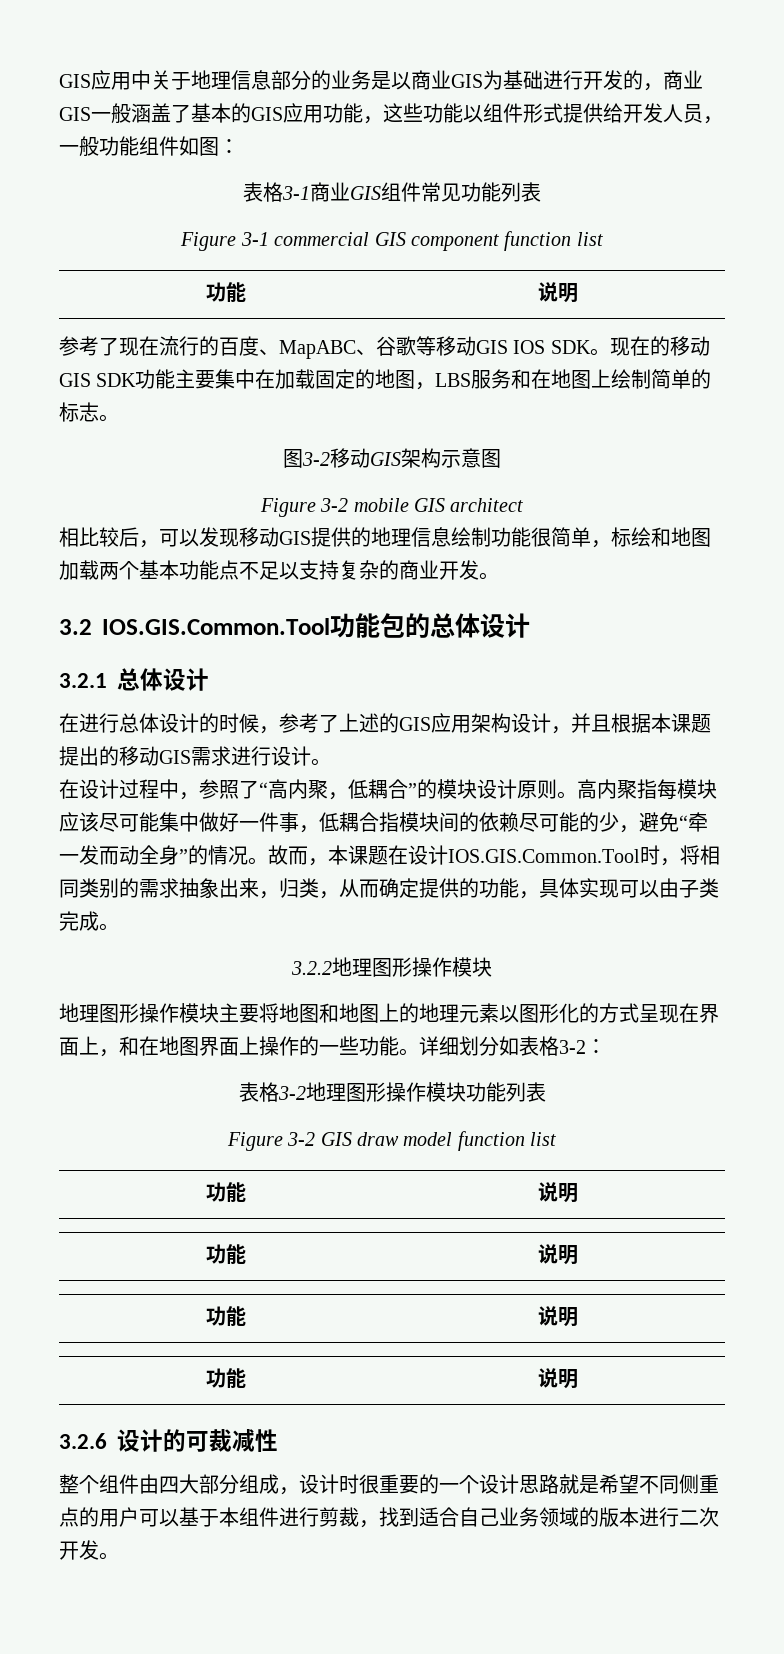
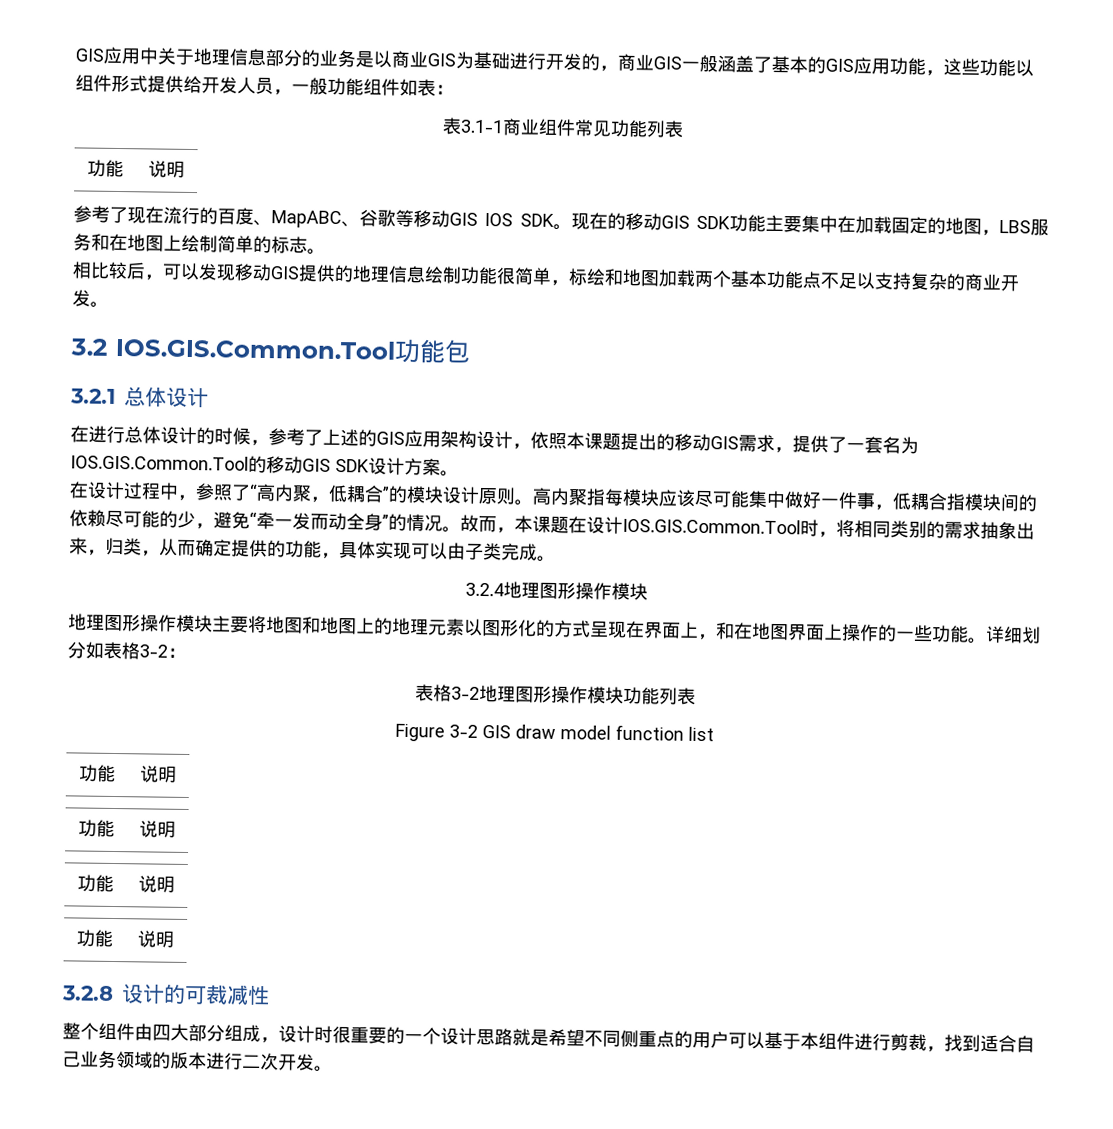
[199,137,239,156] [243,182,381,202] 图： // 表格3-1商业GIS -> [417,79,454,97] [441,117,540,136] 表： // 表3.1-1商业
[180,231,603,251] // Figure 3-1 commercial GIS component function list -> (684, 129) none
[283,448,501,468] [259,498,524,517] // 图3-2移动GIS架构示意图 // Figure 3-2 mobile GIS architect -> (326, 251) none
[405,613,530,638] 的总体设计 -> (471, 351) none
[571,713,651,733] 并且根据 -> [530,431,567,450] 依照
[231,746,311,766] 进行设计 -> [774,435,919,454] [70,454,441,476] ，提供了一套名为IOS.GIS.Common.Tool的移动GIS SDK设计方案
[291,961,332,975] 3.2.2 -> [464,582,504,597] 3.2.4
[59,1433,107,1449] 3.2.6 -> [62,985,114,1002] 3.2.8

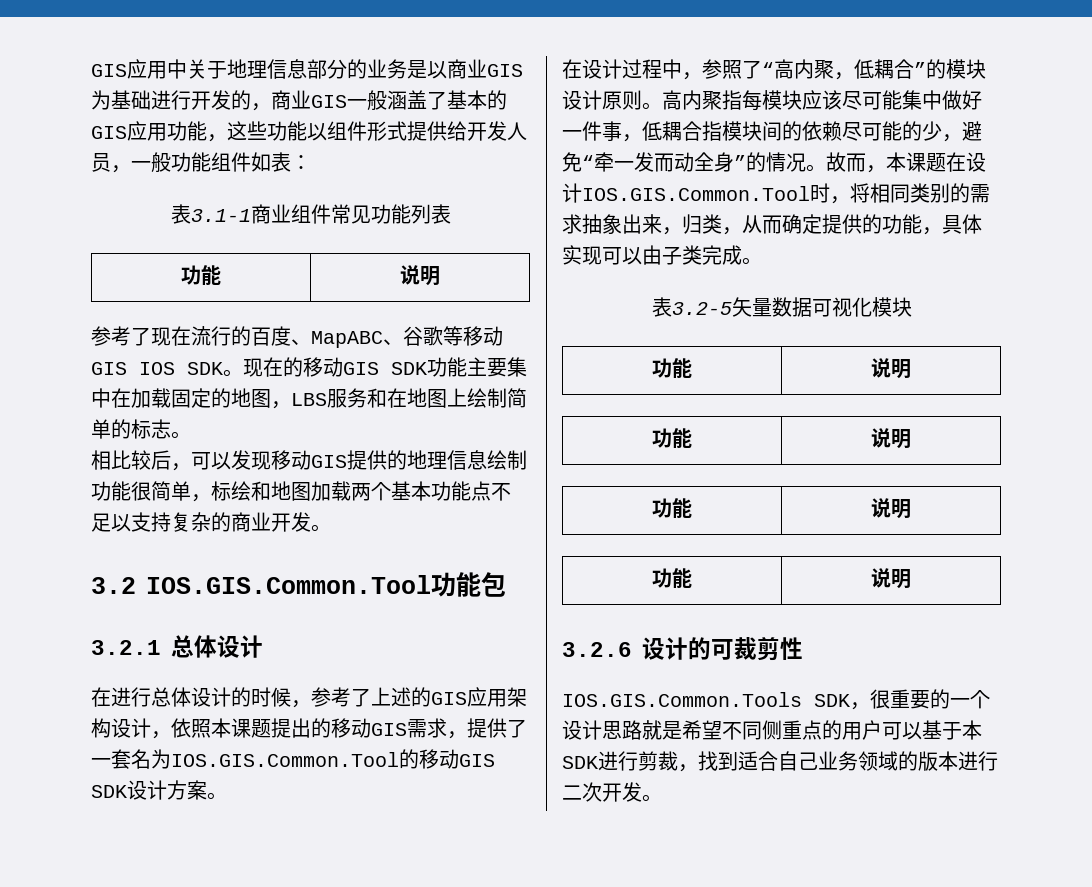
[464,581,648,601] [68,613,1041,644] [67,641,186,660] [414,684,696,705] [394,723,714,742] 3.2.4地理图形操作模块 // 地理图形操作模块主要将地图和地图上的地理元素以图形化的方式呈现在界面上，和在地图界面上操作的一些功能。详细划分如表格3-2： // 表格3-2地理图形操作模块功能列表 // Figure 3-2 GIS draw model function list -> [651,297,912,317] 表3.2-5矢量数据可视化模块
[62,985,114,1002] 3.2.8 -> [562,642,632,657] 3.2.6
[226,984,249,1005] 减 -> [757,637,780,661] 剪
[62,1022,333,1044] 整个组件由四大部分组成，设计时 -> [562,692,870,710] IOS.GIS.Common.Tools SDK，
[818,1032,855,1051] 组件 -> [562,756,598,769] SDK

